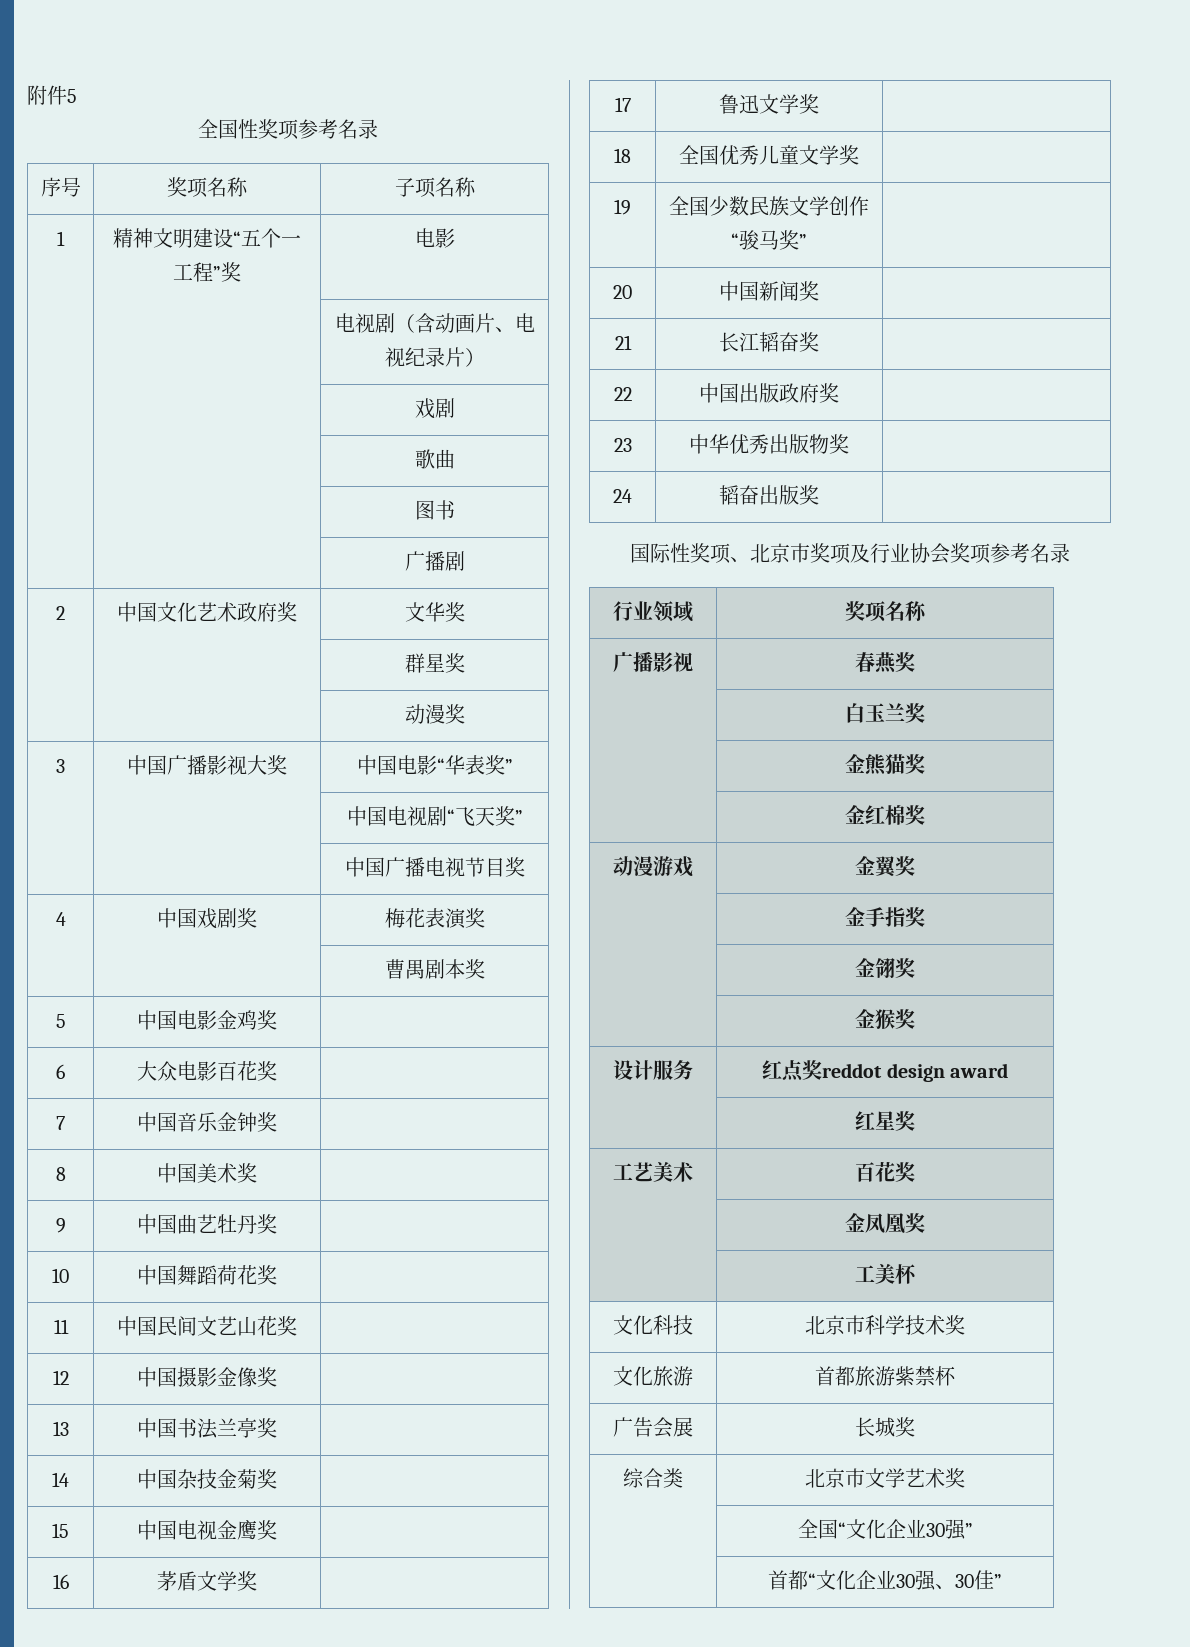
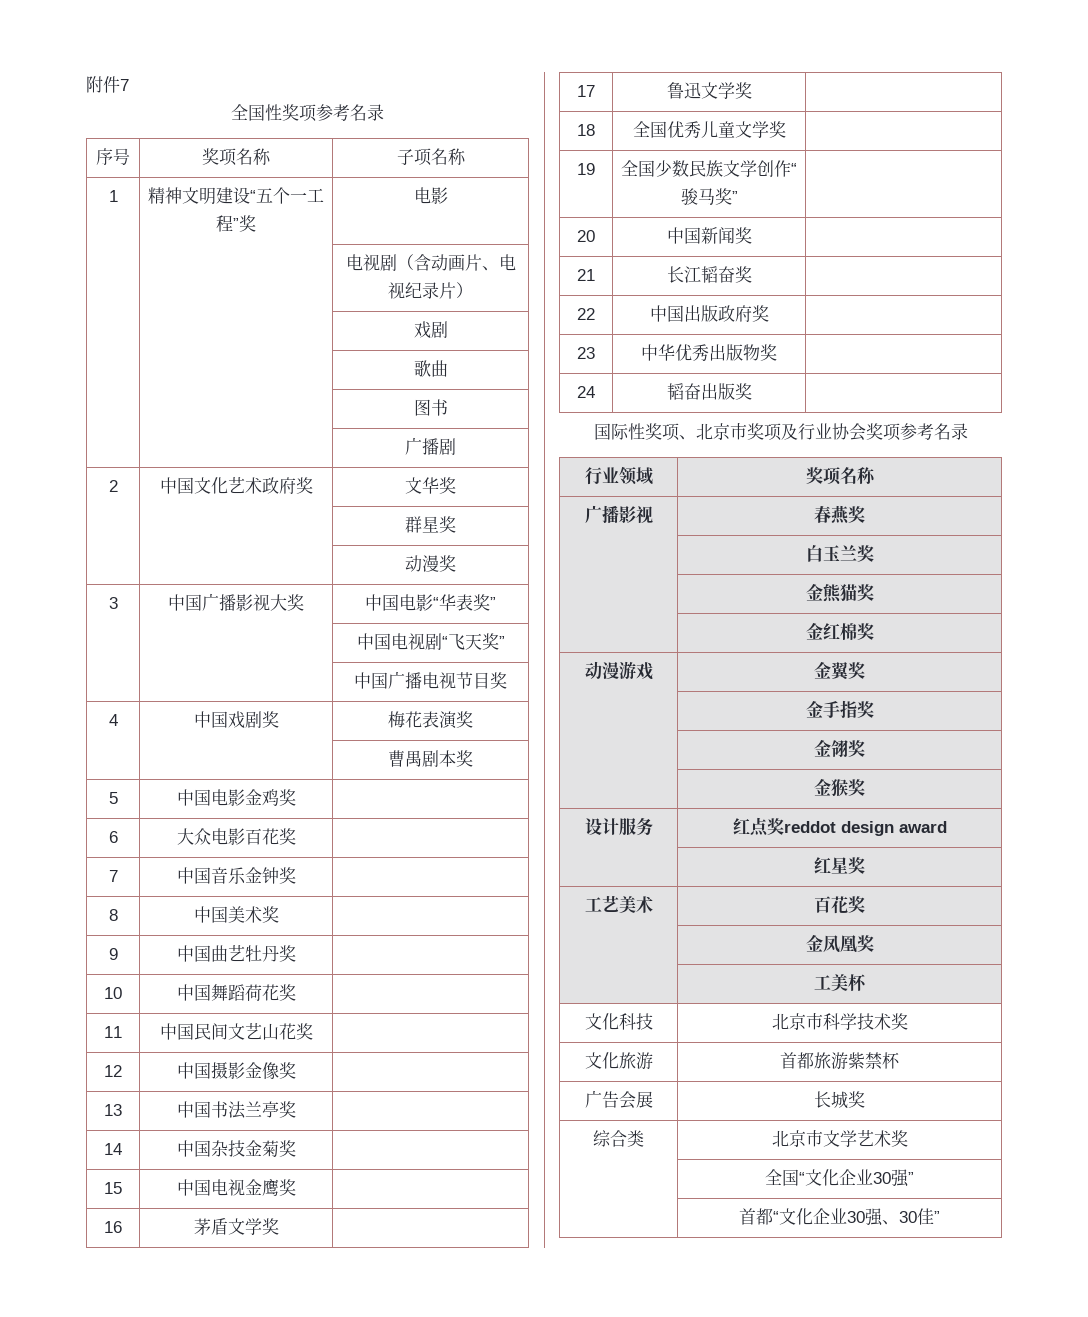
[67,89,77,103] 5 -> [120,79,129,91] 7

